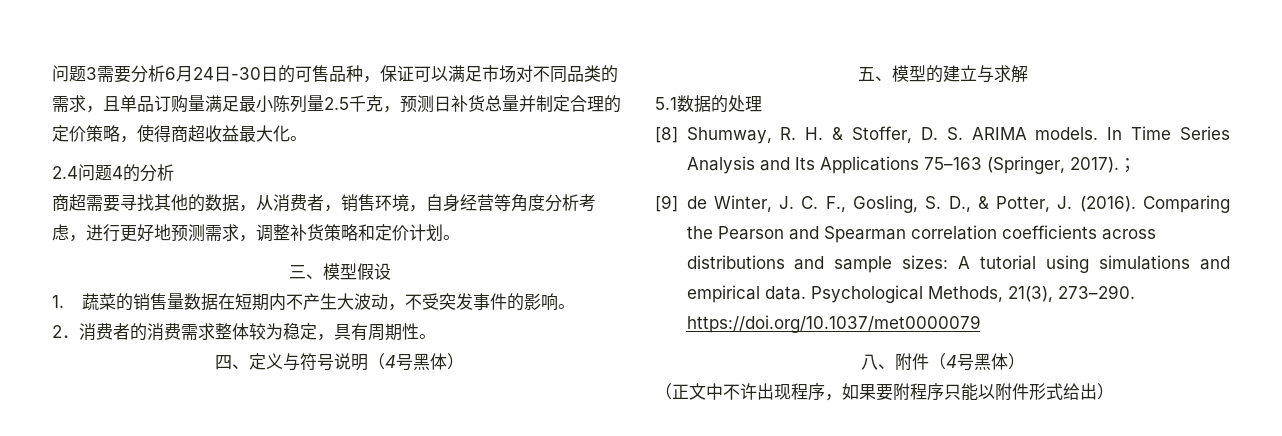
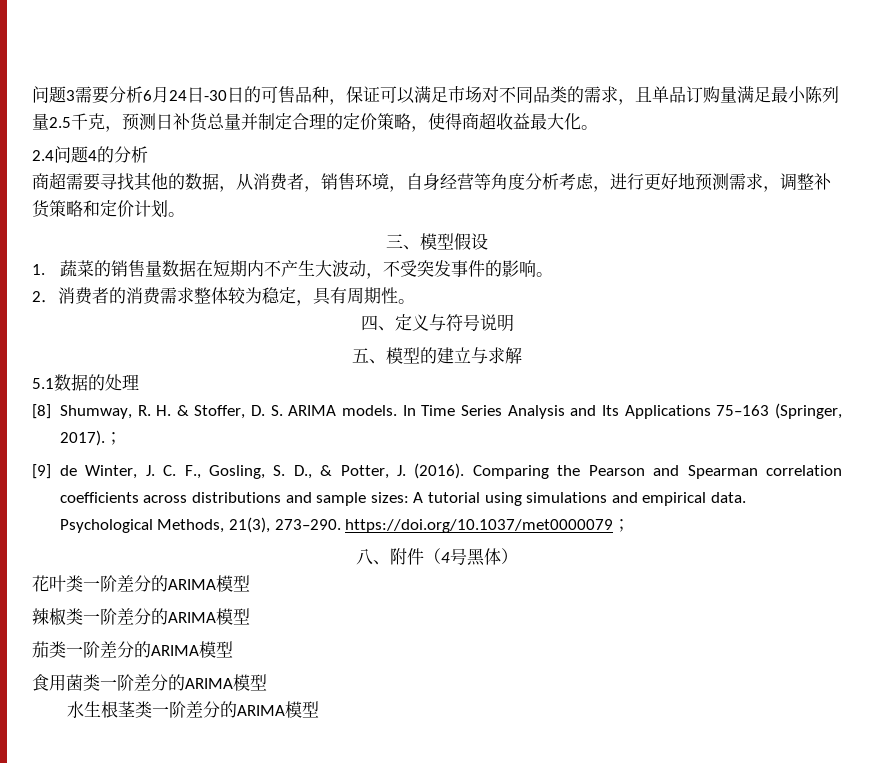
[368,353,464,371] （4号黑体） -> (514, 323) none
(981, 324) none -> [613,519,631,532] ；
[655,383,1114,401] （正文中不许出现程序，如果要附程序只能以附件形式给出） -> [32,575,250,592] [32,608,250,625] [32,641,233,658] [32,674,267,691] [67,701,320,718] 花叶类一阶差分的ARIMA模型 // 辣椒类一阶差分的ARIMA模型 // 茄类一阶差分的ARIMA模型 // 食用菌类一阶差分的ARIMA模型 // 水生根茎类一阶差分的ARIMA模型

